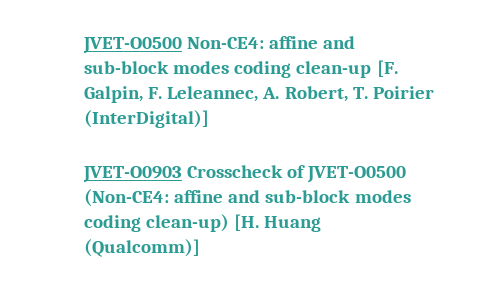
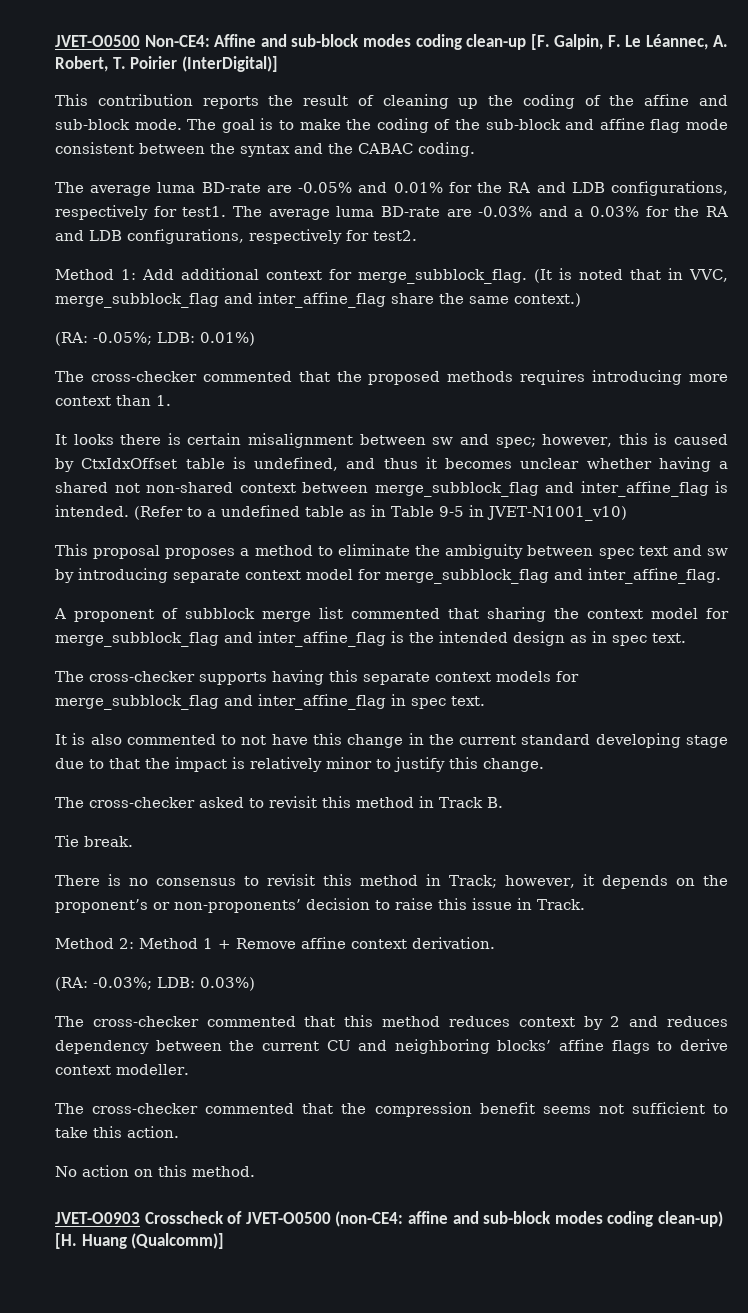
[269,36,319,49] affine -> [214,34,257,47] Affine
[167,86,259,102] Leleannec, -> [625,34,709,50] Le Léannec,
(209, 119) none -> [55,94,728,109] [55,118,729,133] [55,142,475,157] [55,181,728,196] [55,205,728,220] [55,229,417,244] [55,268,728,284] [55,292,581,308] [55,332,255,346] [55,370,729,385] [55,395,171,406] [55,433,729,448] [55,457,728,472] [55,481,728,497] [55,505,627,521] [55,544,728,559] [55,568,721,584] [54,607,729,622] [55,631,686,647] [55,670,579,685] [55,694,485,710] [55,733,728,748] [55,757,544,772] [55,796,503,808] [55,835,133,847] [55,874,728,889] [55,898,585,913] [55,937,495,949] [55,977,255,991] [55,1015,729,1030] [55,1039,728,1054] [55,1064,189,1075] [55,1102,729,1117] [55,1126,179,1138] [55,1165,255,1177] // This contribution reports the result of cleaning up the coding of the affine and sub-block mode. The goal is to make the coding of the sub-block and affine flag mode consistent between the syntax and the CABAC coding. // The average luma BD-rate are -0.05% and 0.01% for the RA and LDB configurations, respectively for test1. The average luma BD-rate are -0.03% and a 0.03% for the RA and LDB configurations, respectively for test2. // Method 1: Add additional context for merge_subblock_flag. (It is noted that in VVC, merge_subblock_flag and inter_affine_flag share the same context.) // (RA: -0.05%; LDB: 0.01%) // The cross-checker commented that the proposed methods requires introducing more context than 1. // It looks there is certain misalignment between sw and spec; however, this is caused by CtxIdxOffset table is undefined, and thus it becomes unclear whether having a shared not non-shared context between merge_subblock_flag and inter_affine_flag is intended. (Refer to a undefined table as in Table 9-5 in JVET-N1001_v10) // This proposal proposes a method to eliminate the ambiguity between spec text and sw by introducing separate context model for merge_subblock_flag and inter_affine_flag. // A proponent of subblock merge list commented that sharing the context model for merge_subblock_flag and inter_affine_flag is the intended design as in spec text. // The cross-checker supports having this separate context models for merge_subblock_flag and inter_affine_flag in spec text. // It is also commented to not have this change in the current standard developing stage due to that the impact is relatively minor to justify this change. // The cross-checker asked to revisit this method in Track B. // Tie break. // There is no consensus to revisit this method in Track; however, it depends on the proponent’s or non-proponents’ decision to raise this issue in Track. // Method 2: Method 1 + Remove affine context derivation. // (RA: -0.03%; LDB: 0.03%) // The cross-checker commented that this method reduces context by 2 and reduces dependency between the current CU and neighboring blocks’ affine flags to derive context modeller. // The cross-checker commented that the compression benefit seems not sufficient to take this action. // No action on this method.
[84,189,169,207] (Non-CE4: -> [335,1211,404,1227] (non-CE4:

